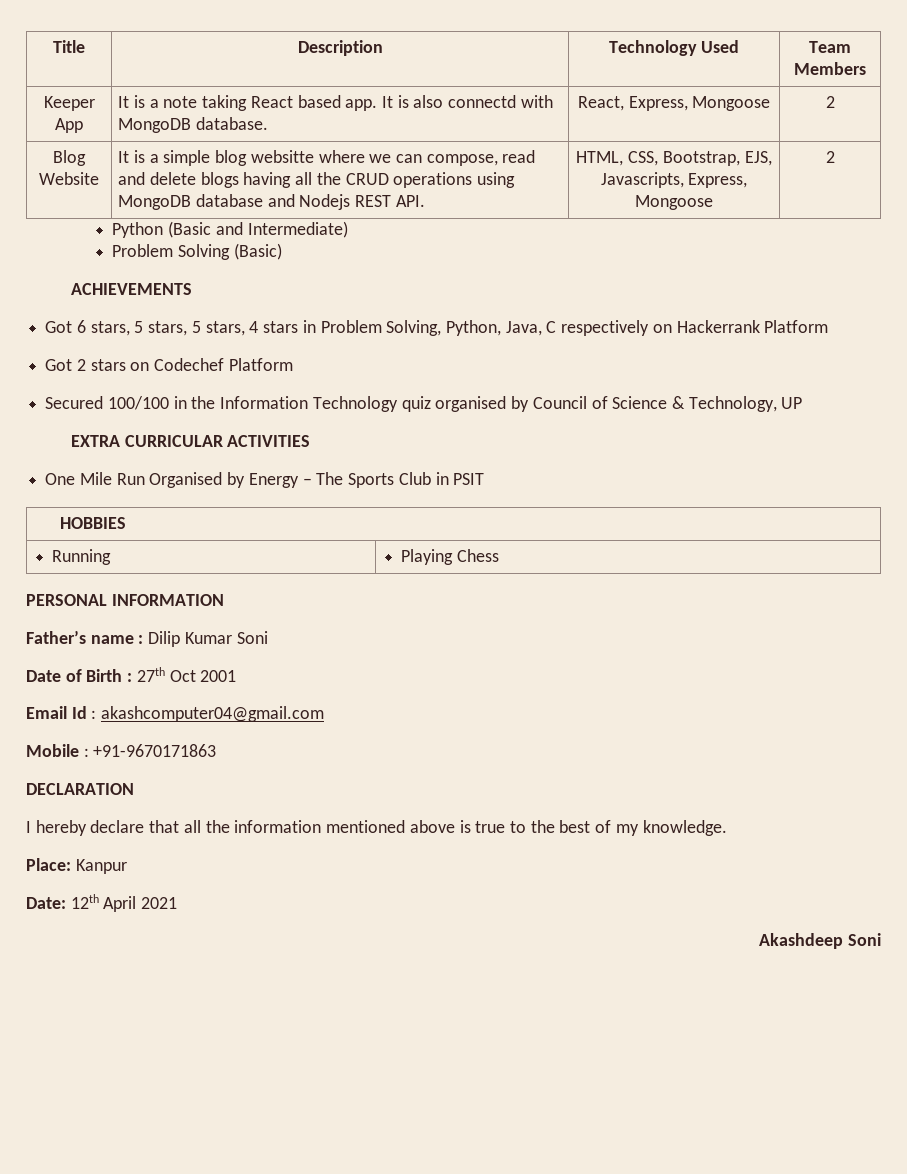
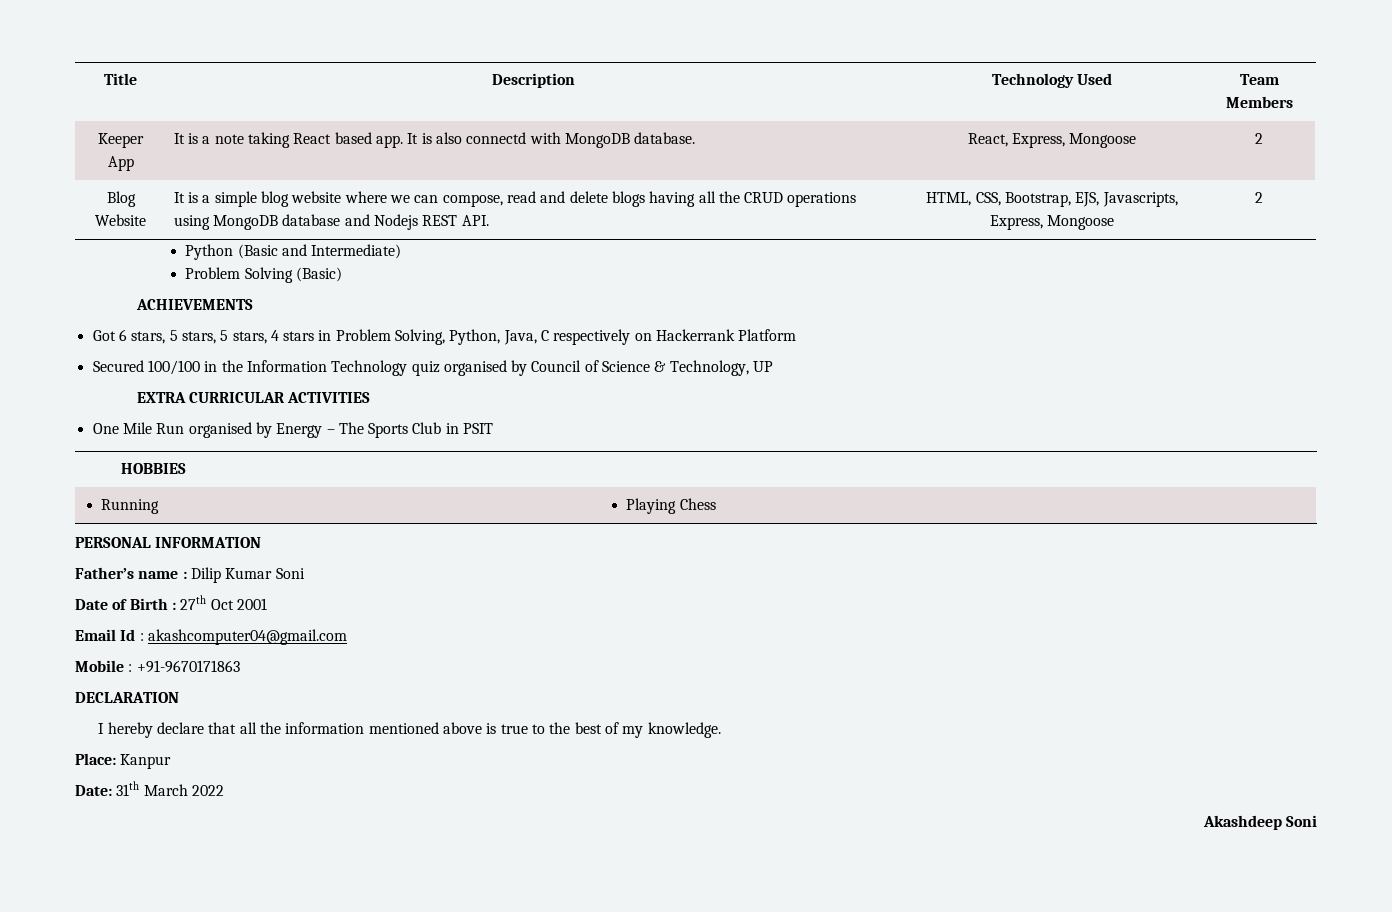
[250,150,314,163] websitte -> [291,191,342,203] website
[45,358,293,371] // Got 2 stars on Codechef Platform -> (797, 335) none
[149,472,223,488] Organised -> [188,422,252,438] organised
[70,894,178,912] 12th April 2021 -> [116,781,224,796] 31th March 2022

